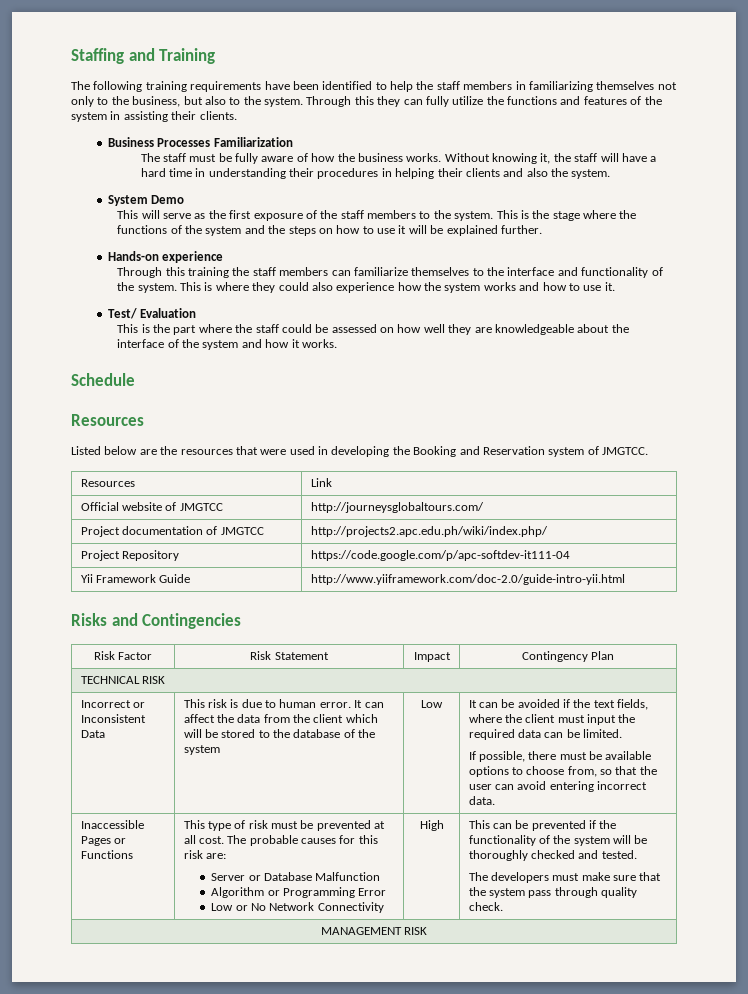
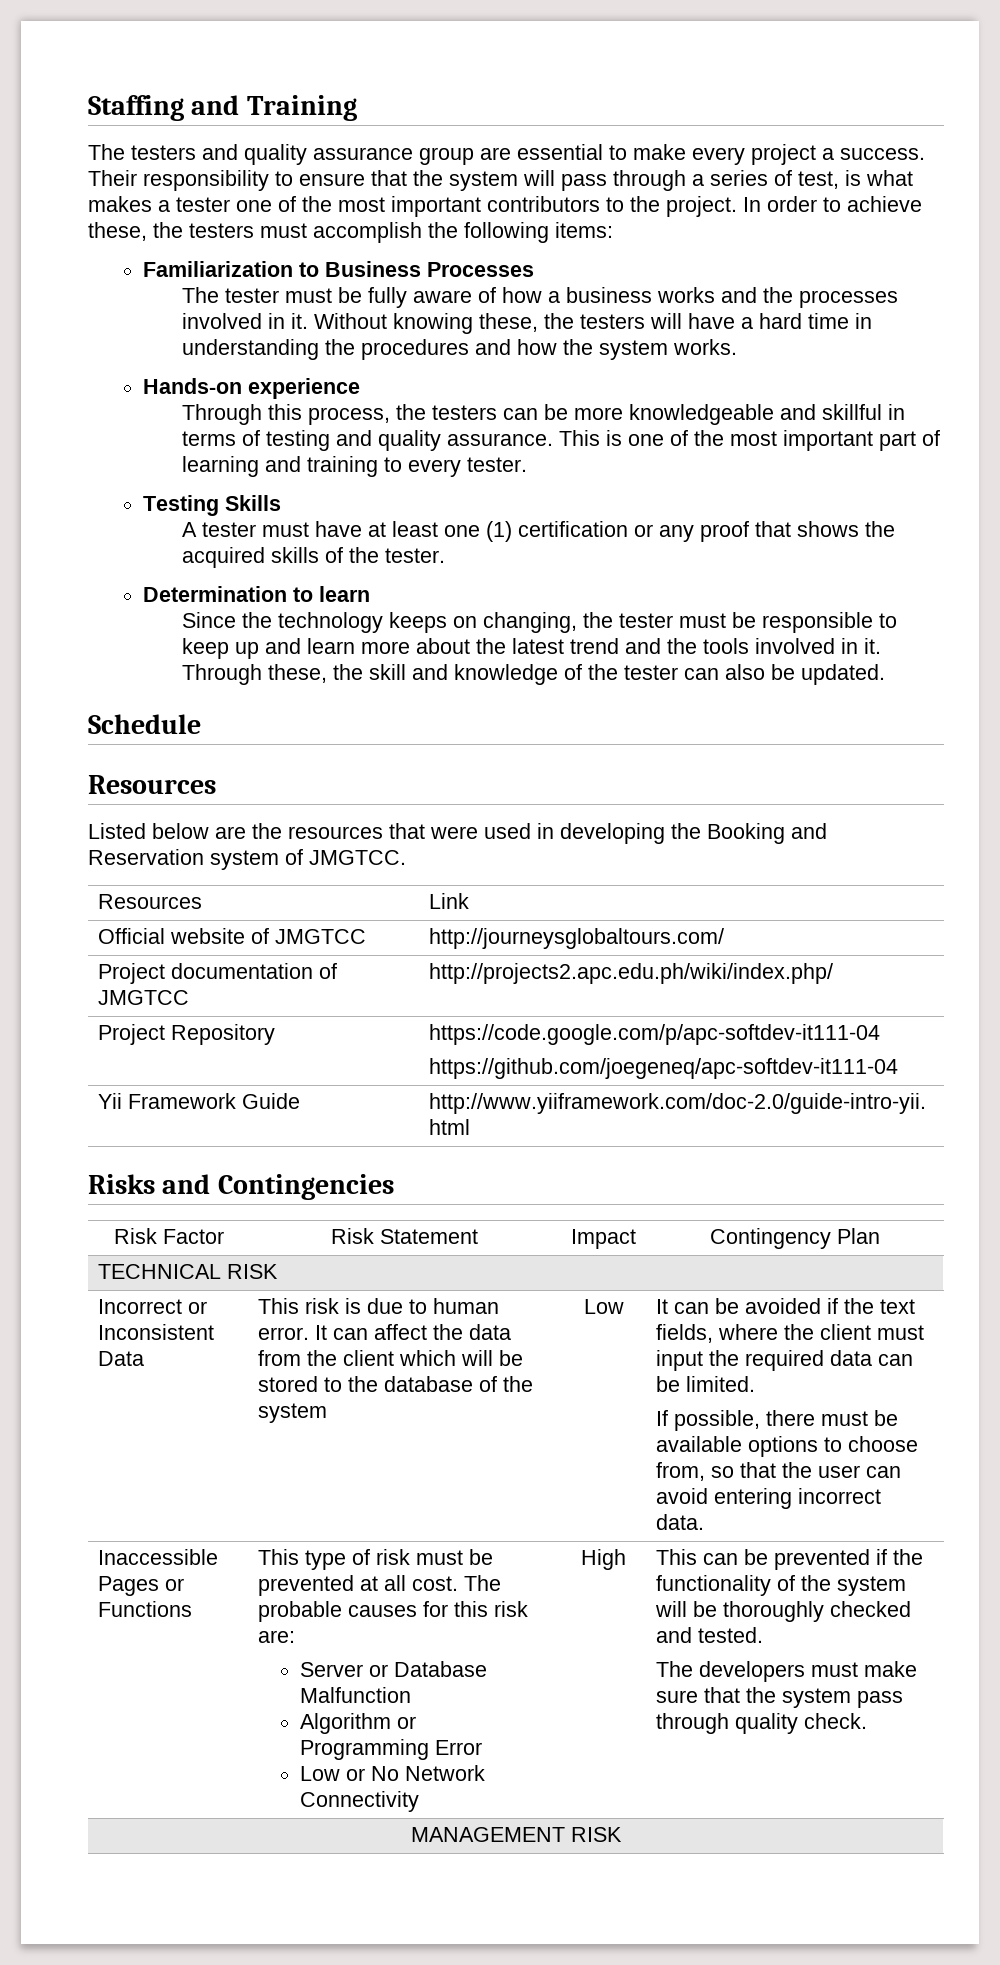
[93,81,677,92] [71,96,662,107] [71,111,237,122] following training requirements have been identified to help the staff members in familiarizing themselves not only to the business, but also to the system. Through this they can fully utilize the functions and features of the system in assisting their clients. // -> [131,144,925,165] [88,170,913,191] [88,196,922,217] [88,222,613,243] [143,261,320,277] testers and quality assurance group are essential to make every project a success. Their responsibility to ensure that the system will pass through a series of test, is what makes a tester one of the most important contributors to the project. In order to achieve these, the testers must accomplish the following items: // Familiarization to
[213,137,293,147] [140,153,186,162] Familiarization // The staff -> [182,287,280,303] // The tester
[337,153,598,164] the business works. Without knowing it, the staff -> [548,287,899,308] [182,313,646,334] a business works and the processes involved in it. Without knowing these, the testers
[289,168,611,179] [107,195,185,206] [117,210,637,221] [117,225,542,236] [107,251,224,263] [117,267,663,278] [117,282,615,293] [107,308,197,319] [117,324,629,335] [117,339,337,350] their procedures in helping their clients and also the system. // System Demo // This will serve as the first exposure of the staff members to the system. This is the stage where the functions of the system and the steps on how to use it will be explained further. // Hands-on experience // Through this training the staff members can familiarize themselves to the interface and functionality of the system. This is where they could also experience how the system works and how to use it. // Test/ Evaluation // This is the part where the staff could be assessed on how well they are knowledgeable about the interface of the system and how it works. -> [325,339,738,360] [143,378,361,399] [182,404,906,425] [182,430,941,451] [182,456,528,477] [143,495,282,516] [182,521,896,542] [182,547,446,568] [143,586,371,602] [182,612,898,633] [182,638,882,659] [182,664,886,685] the procedures and how the system works. // Hands-on experience // Through this process, the testers can be more knowledgeable and skillful in terms of testing and quality assurance. This is one of the most important part of learning and training to every tester. // Testing Skills // A tester must have at least one (1) certification or any proof that shows the acquired skills of the tester. // Determination to learn // Since the technology keeps on changing, the tester must be responsible to keep up and learn more about the latest trend and the tools involved in it. Through these, the skill and knowledge of the tester can also be updated.
(570, 555) none -> [428,1058,898,1079] // https://github.com/joegeneq/apc-softdev-it111-04

